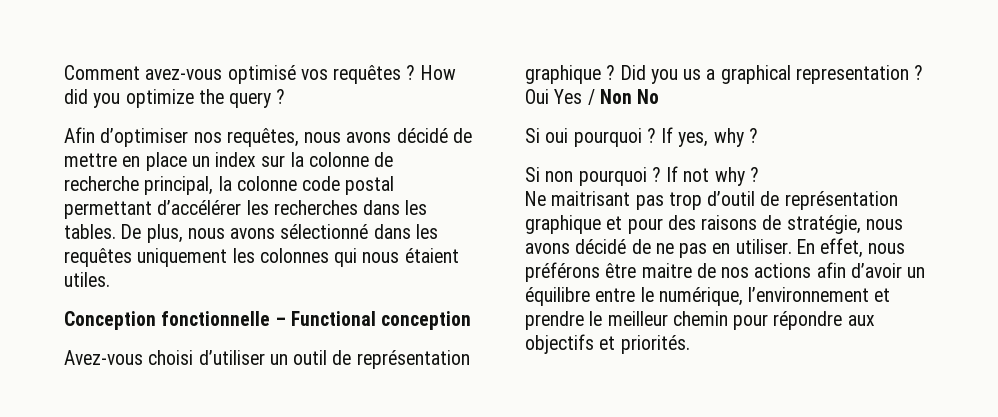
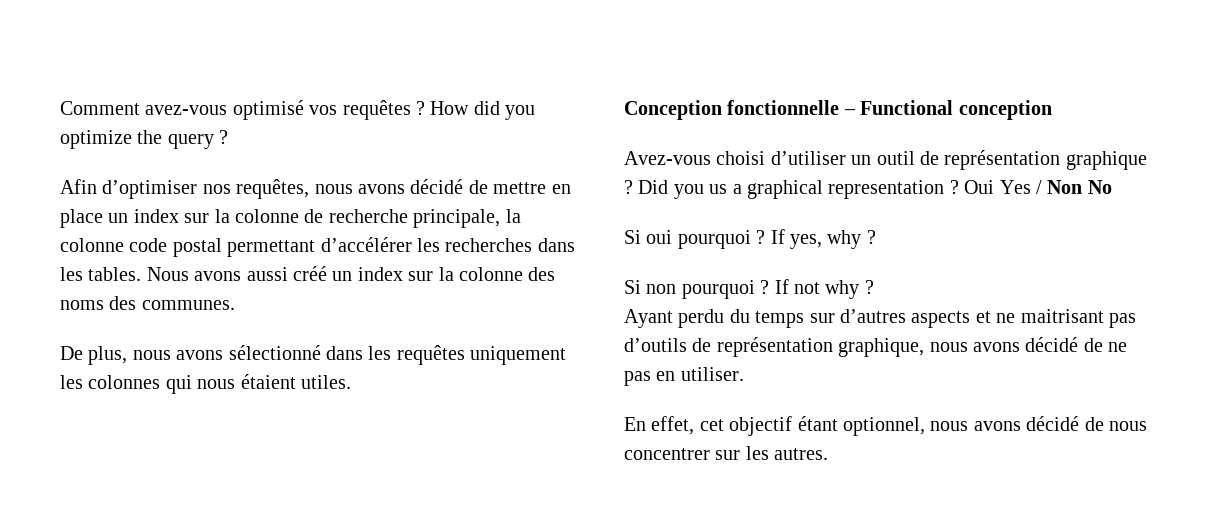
[144,176,214,195] principal, -> [413,209,501,228] principale,
(116, 231) none -> [146,266,556,281] [60,296,235,310] Nous avons aussi créé un index sur la colonne des noms des communes. //
[525,191,898,210] [525,215,861,234] Ne maitrisant pas trop d’outil de représentation graphique et pour des raisons de stratégie, -> [624,309,1136,328] [624,337,925,357] Ayant perdu du temps sur d’autres aspects et ne maitrisant pas d’outils de représentation graphique,
(792, 246) none -> (744, 374) //
[868,243,906,254] [525,262,926,282] [525,287,891,306] [525,311,875,330] [525,334,690,354] nous préférons être maitre de nos actions afin d’avoir un équilibre entre le numérique, l’environnement et prendre le meilleur chemin pour répondre aux objectifs et priorités. -> [699,416,1147,436] [624,446,829,460] cet objectif étant optionnel, nous avons décidé de nous concentrer sur les autres.

